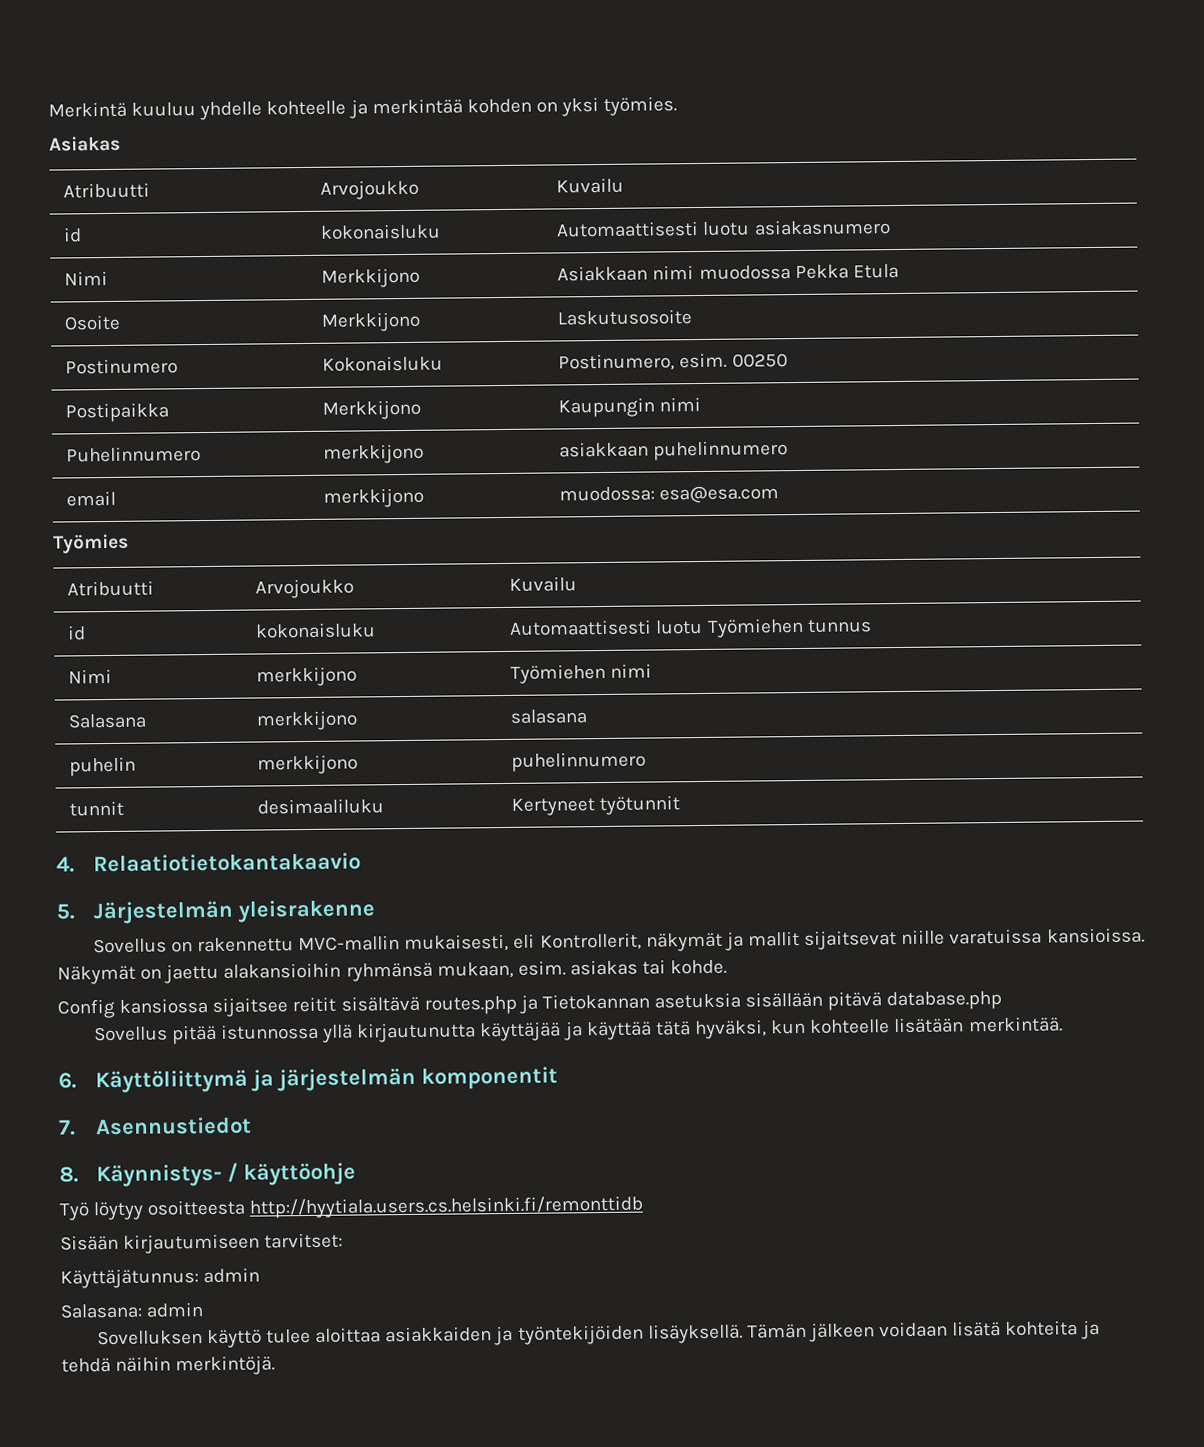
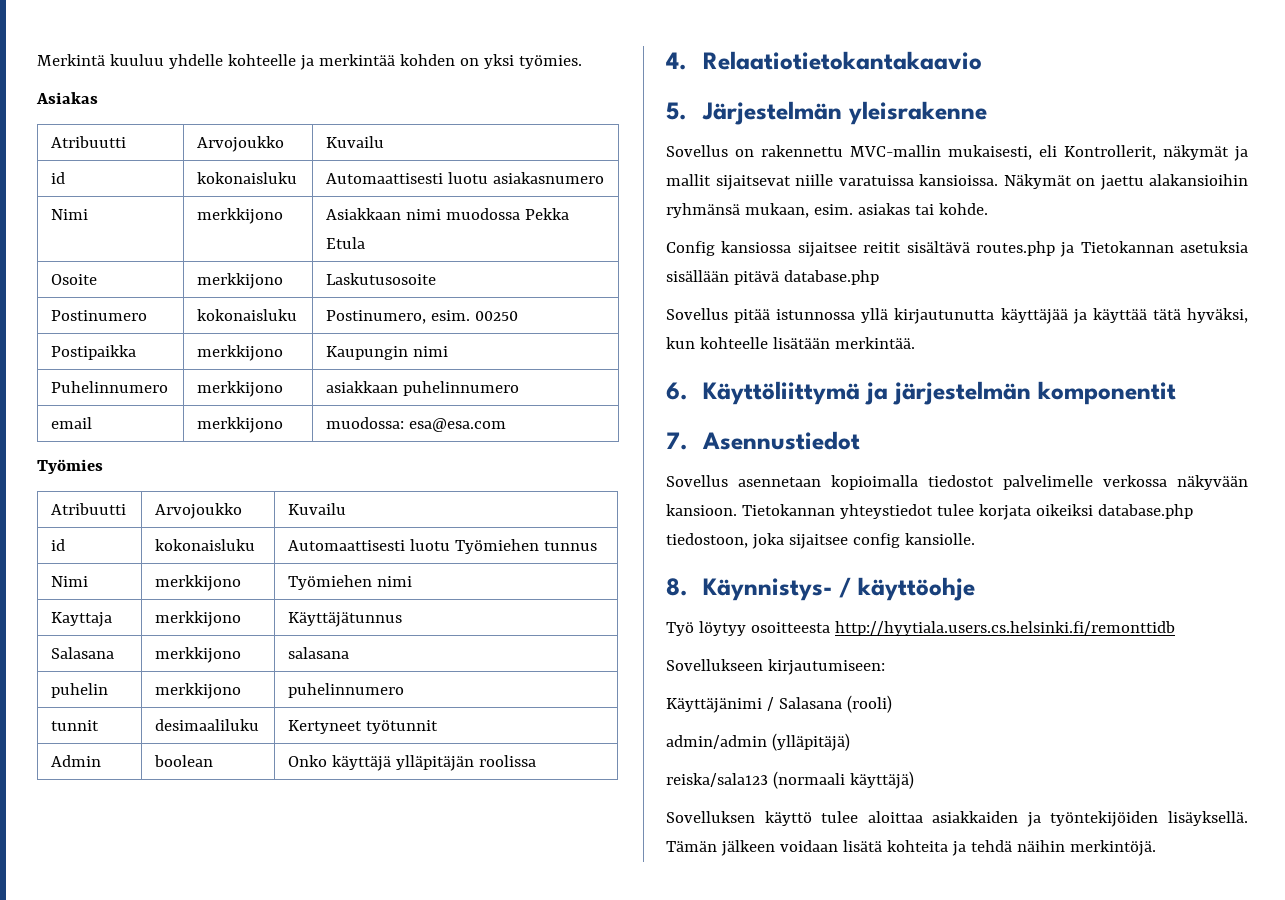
[321,267,421,288] Merkkijono -> [197,208,284,224] merkkijono
[321,311,422,332] Merkkijono -> [197,273,284,289] merkkijono
[322,355,444,372] Kokonaisluku -> [197,309,298,321] kokonaisluku
[322,399,422,420] Merkkijono -> [197,345,284,361] merkkijono
(653, 670) none -> [51,612,113,627] [155,611,242,627] [288,612,403,627] // Kayttaja | merkkijono | Käyttäjätunnus
(681, 805) none -> [51,755,102,767] [154,755,214,767] [288,755,537,771] // Admin | boolean | Onko käyttäjä ylläpitäjän roolissa
(253, 1126) none -> [666,475,1248,490] [666,504,1193,520] [666,533,975,549] // Sovellus asennetaan kopioimalla tiedostot palvelimelle verkossa näkyvään kansioon. Tietokannan yhteystiedot tulee korjata oikeiksi database.php tiedostoon, joka sijaitsee config kansiolle.
[60,1232,344,1254] [60,1267,261,1289] [60,1302,204,1319] Sisään kirjautumiseen tarvitset: // Käyttäjätunnus: admin // Salasana: admin -> [666,659,885,675] [666,695,892,713] [666,733,850,751] [666,771,914,789] Sovellukseen kirjautumiseen: // Käyttäjänimi / Salasana (rooli) // admin/admin (ylläpitäjä) // reiska/sala123 (normaali käyttäjä)

